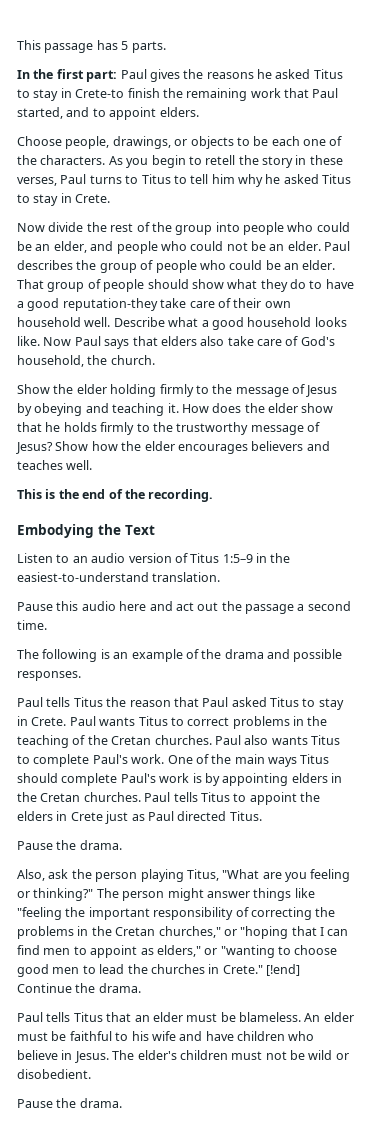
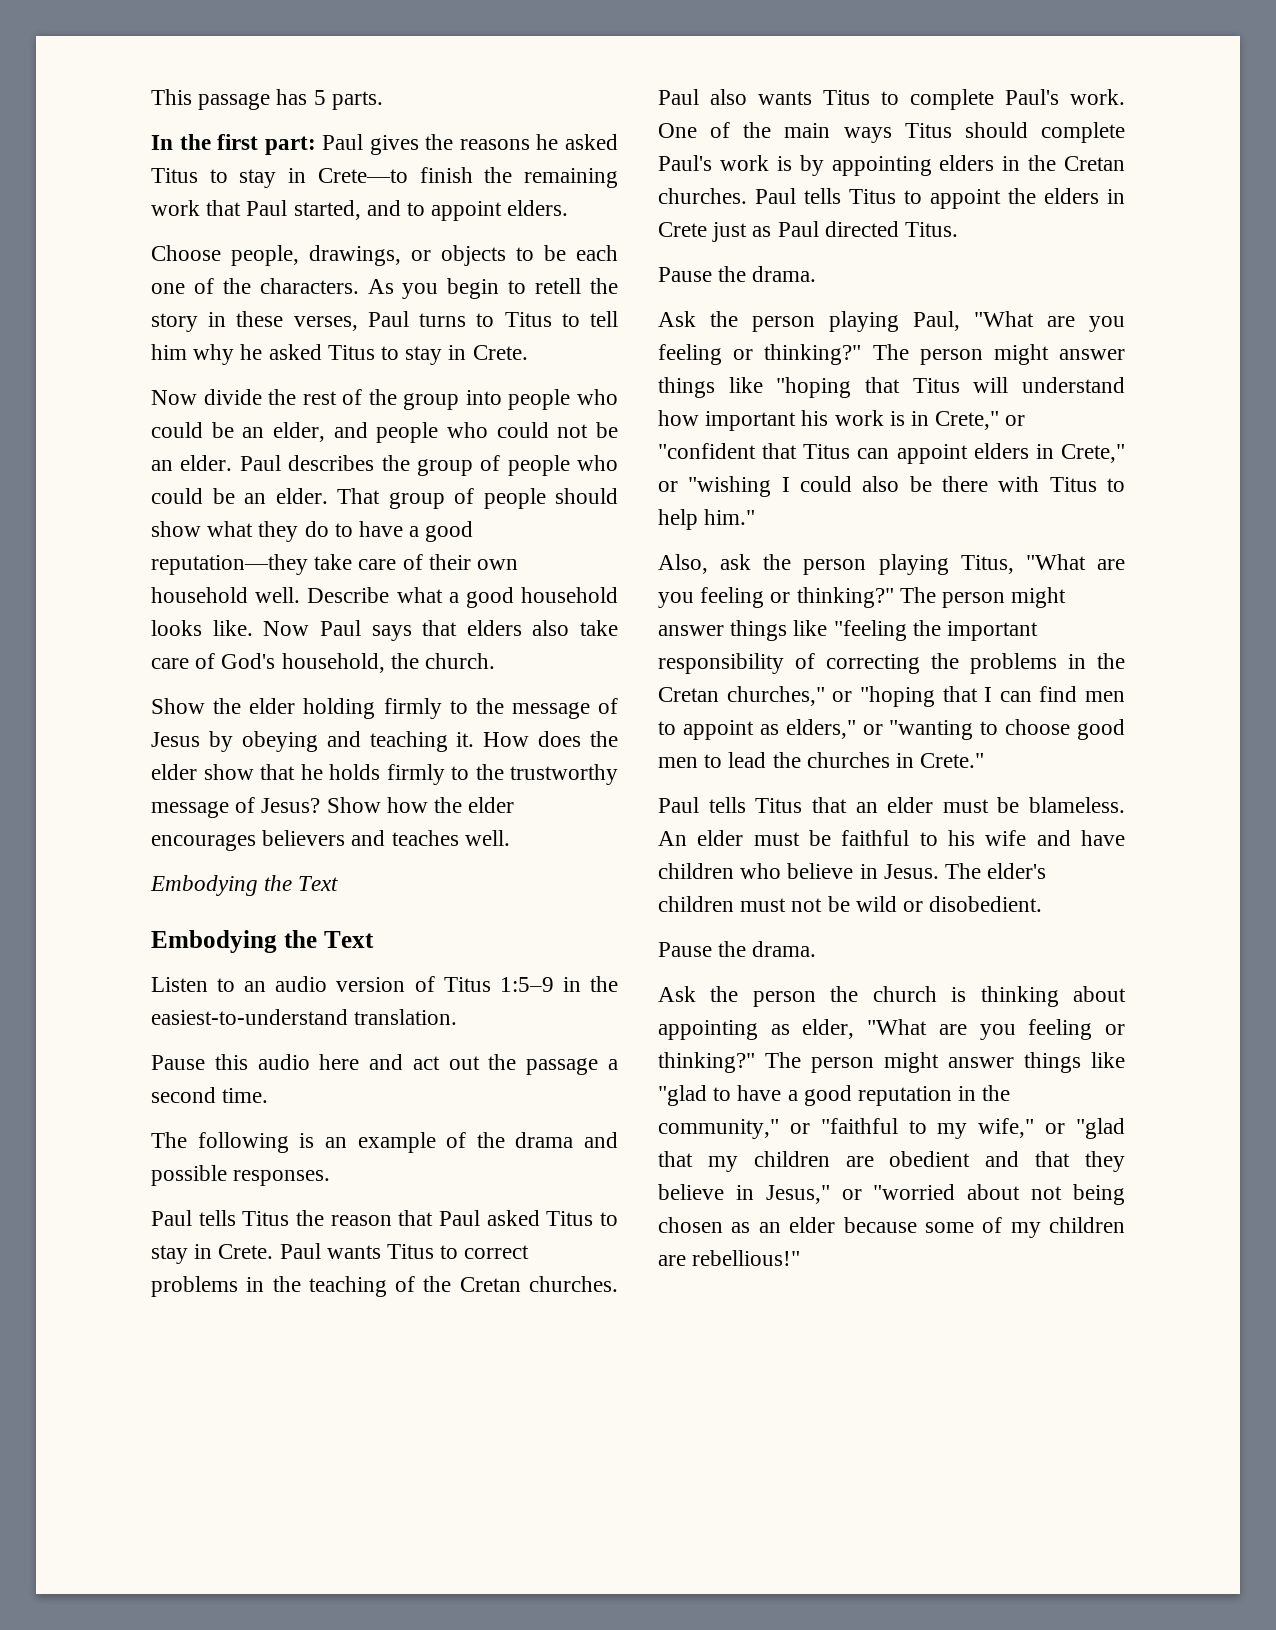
[75,89,125,98] Crete-to -> [317,168,408,183] Crete—to
[62,298,158,311] reputation-they -> [151,554,308,575] reputation—they
[17,489,214,502] This is the end of the recording. -> [150,875,339,896] Embodying the Text
(122, 845) none -> [658,311,1125,332] [658,344,1125,365] [658,377,1125,398] [658,410,1026,431] [658,443,1125,464] [658,476,1125,497] [658,509,756,530] // Ask the person playing Paul, "What are you feeling or thinking?" The person might answer things like "hoping that Titus will understand how important his work is in Crete," or "confident that Titus can appoint elders in Crete," or "wishing I could also be there with Titus to help him."
[266,964,300,976] [17,983,141,993] [!end] Continue the drama. -> (985, 760) none
(122, 1103) none -> [658,986,1126,1007] [658,1019,1125,1040] [658,1052,1125,1073] [658,1085,1011,1106] [658,1118,1125,1139] [658,1151,1125,1172] [658,1184,1125,1205] [658,1217,1125,1238] [658,1250,801,1266] // Ask the person the church is thinking about appointing as elder, "What are you feeling or thinking?" The person might answer things like "glad to have a good reputation in the community," or "faithful to my wife," or "glad that my children are obedient and that they believe in Jesus," or "worried about not being chosen as an elder because some of my children are rebellious!"

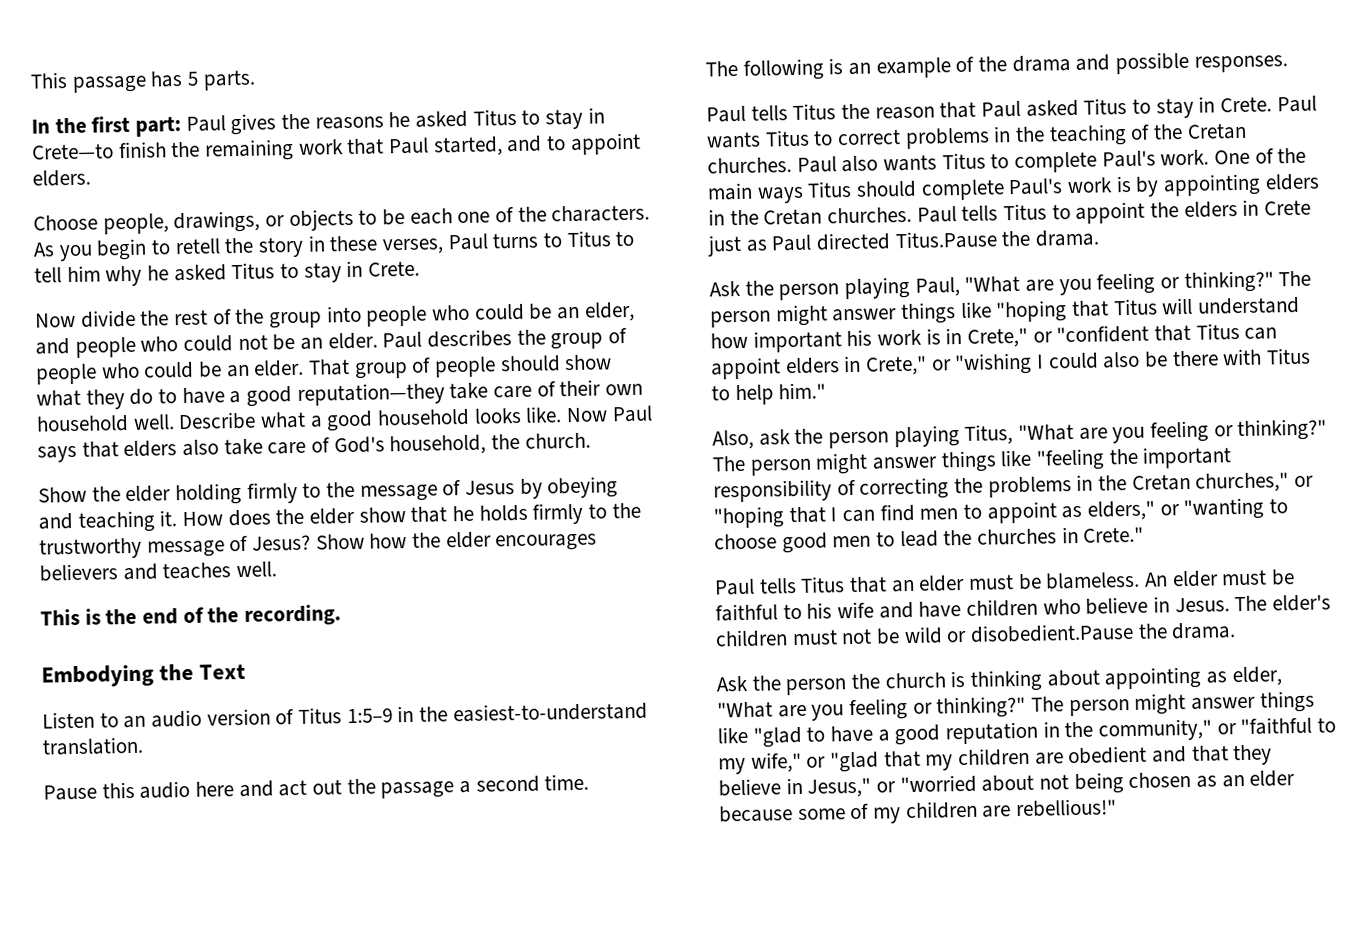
[150,875,339,896] Embodying the Text -> [40,604,342,626] This is the end of the recording.
[905,222,959,237] [658,267,712,282] Titus. // Pause -> [894,230,998,250] Titus.Pause
[929,896,1043,912] [658,942,712,957] disobedient. // Pause -> [970,622,1135,643] disobedient.Pause

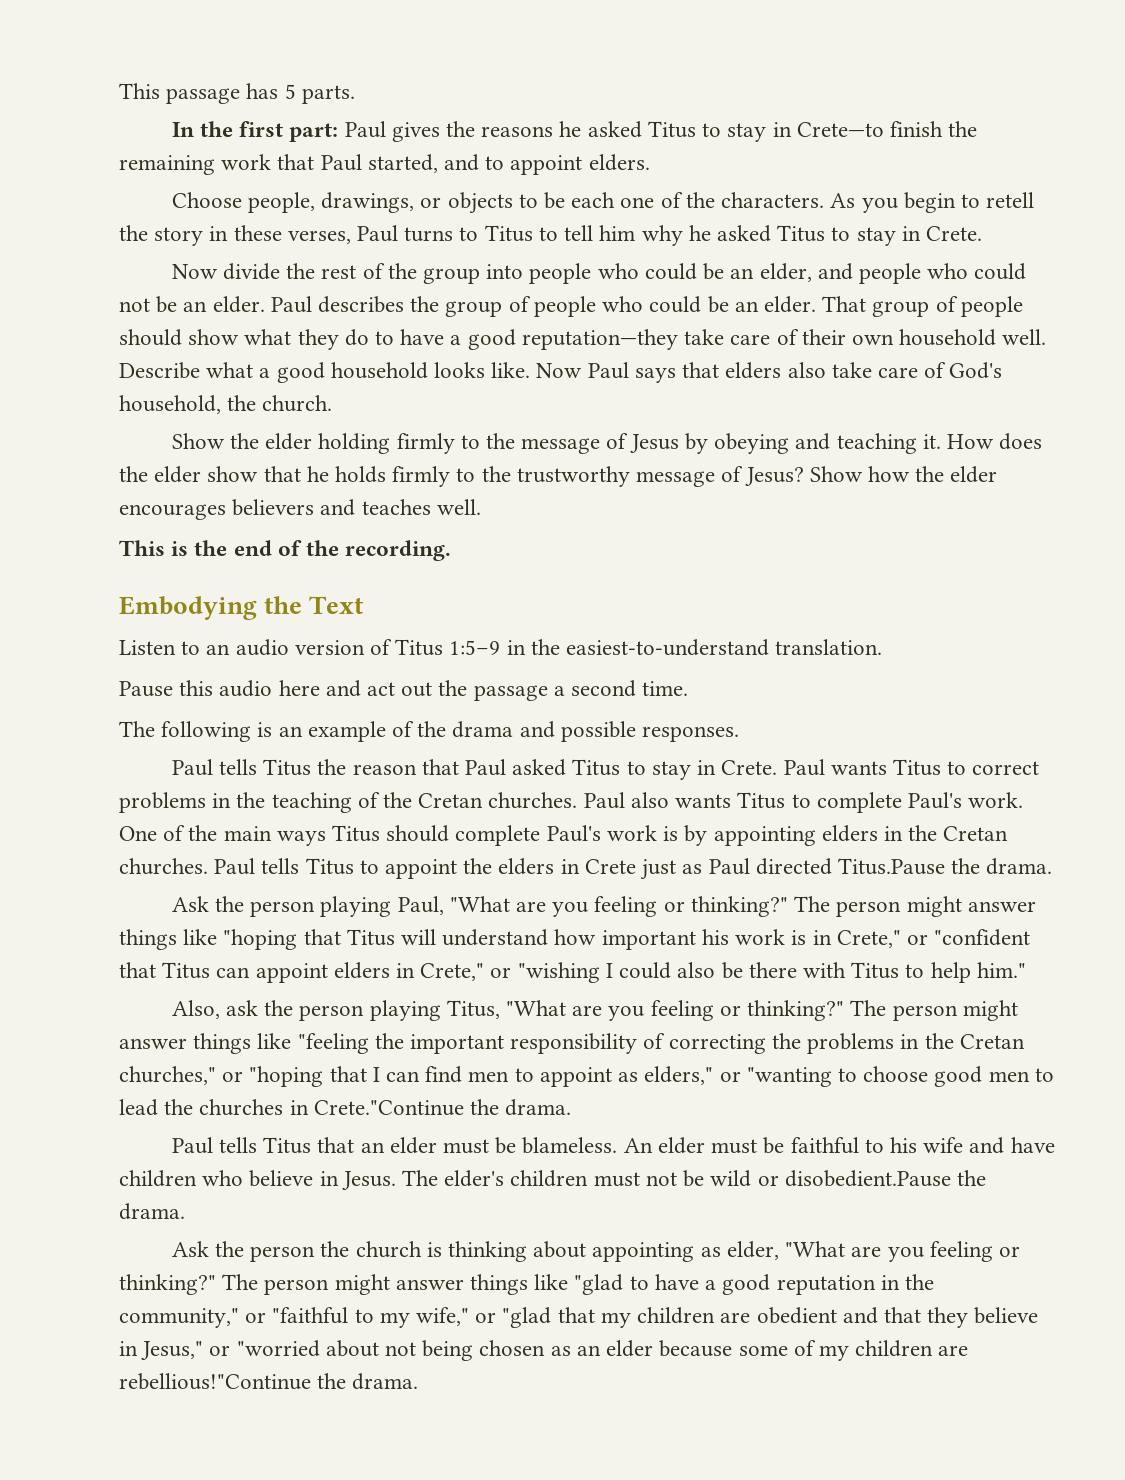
[1083,526,1145,543] Crete." -> [313,1099,572,1116] Crete."Continue the drama.
[1015,798,1118,818] rebellious!" -> [119,1373,419,1390] rebellious!"Continue the drama.

